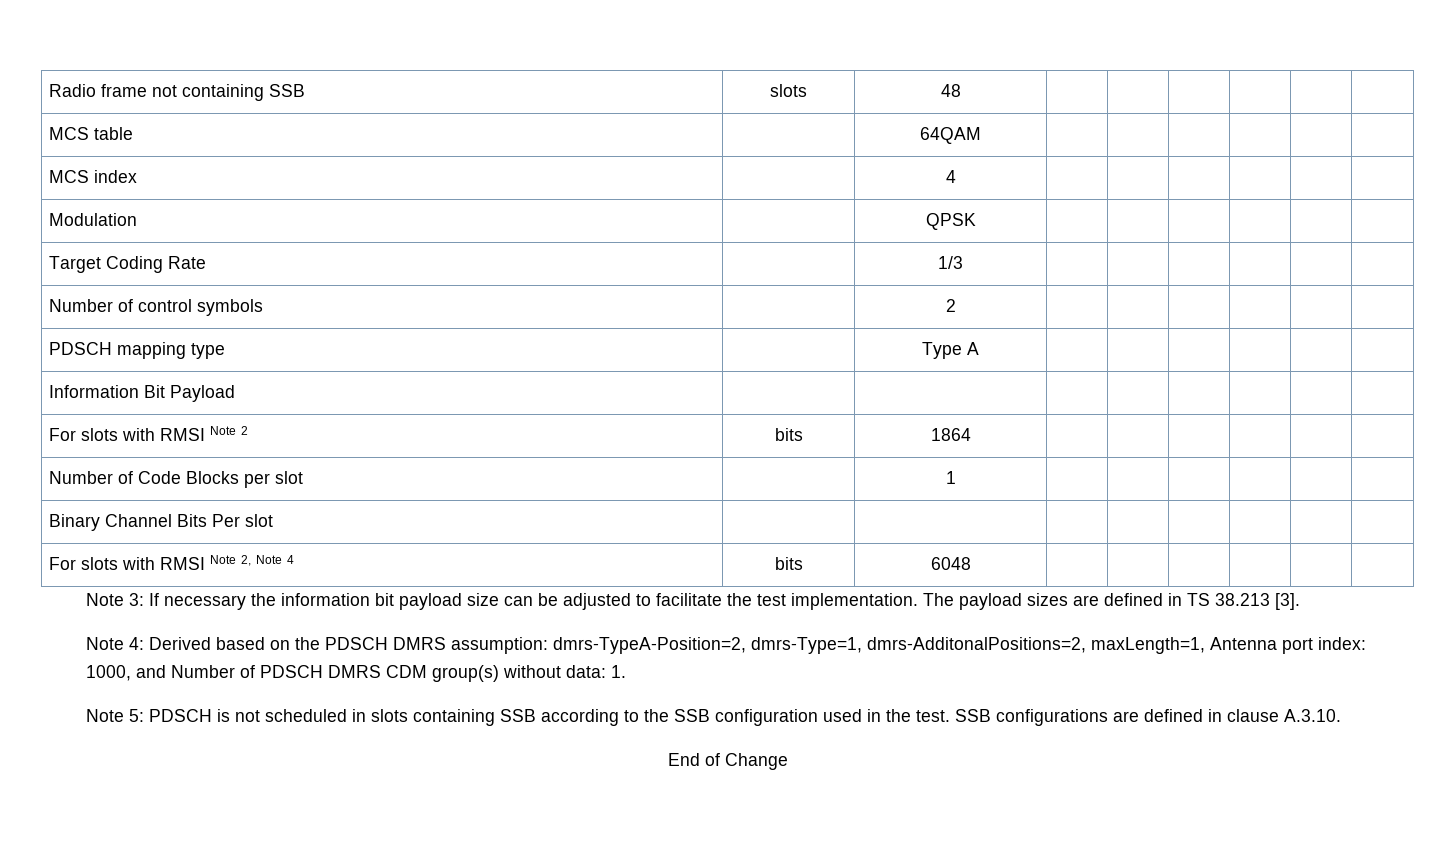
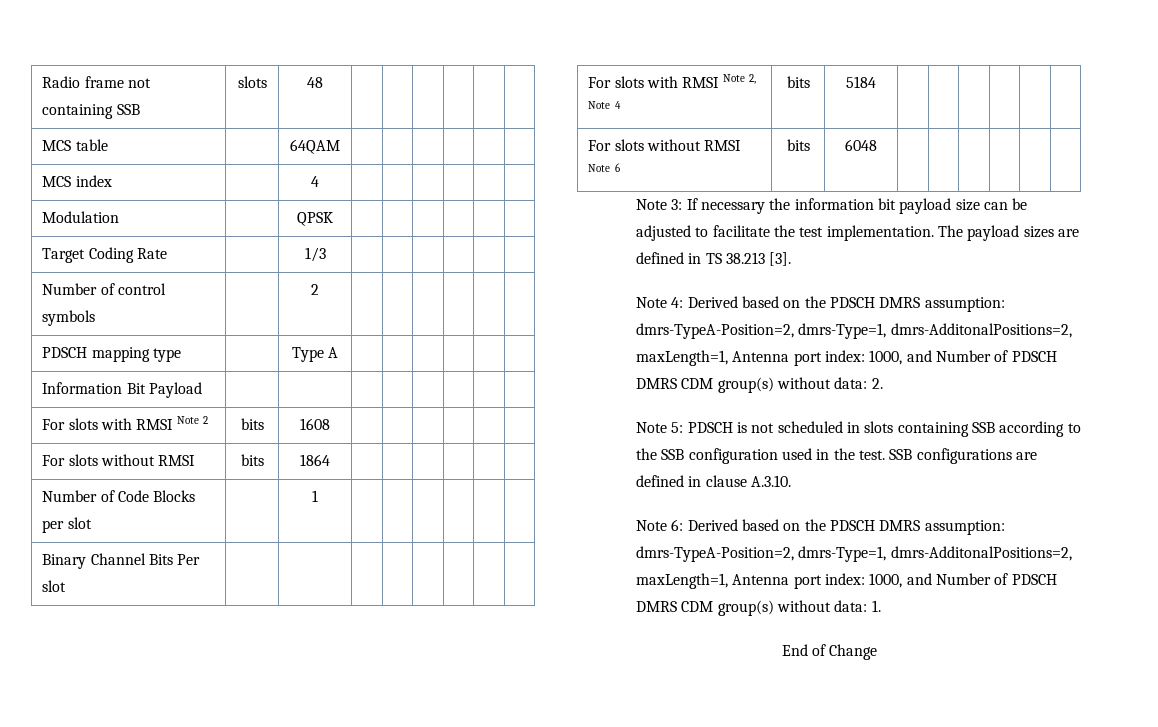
(803, 434) none -> [300,418,330,430] [42,454,196,466] [240,454,264,466] | 1608 | | | | | | // For slots without RMSI | bits
(803, 563) none -> [846,76,876,88] [588,139,742,151] [588,163,620,172] [786,139,810,151] | 5184 | | | | | | // For slots without RMSI Note 6 | bits
[610,665,626,678] 1. -> [871,378,883,389] 2.
(1341, 715) none -> [636,519,1005,535] [636,546,1072,562] [636,573,1057,589] [636,600,881,616] // Note 6: Derived based on the PDSCH DMRS assumption: dmrs-TypeA-Position=2, dmrs-Type=1, dmrs-AdditonalPositions=2, maxLength=1, Antenna port index: 1000, and Number of PDSCH DMRS CDM group(s) without data: 1.

